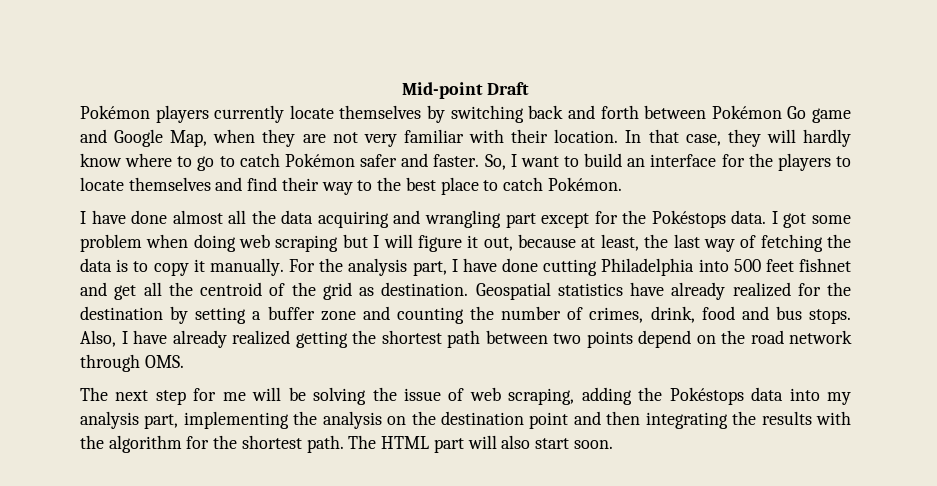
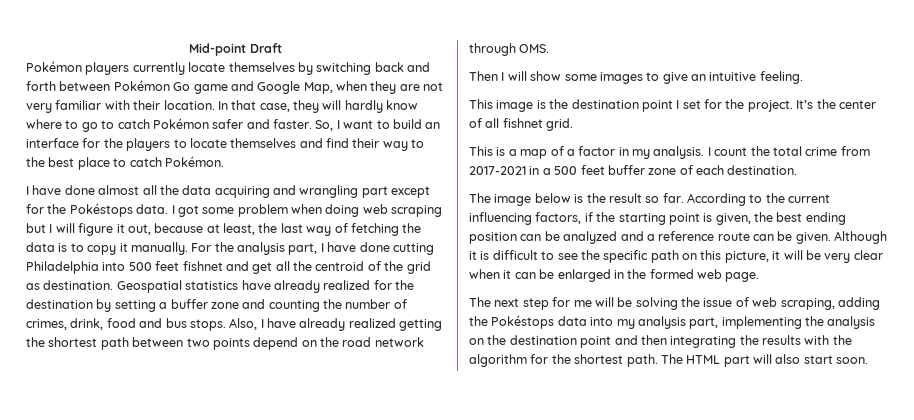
(184, 361) none -> [469,71,803,84] [469,99,876,112] [469,118,574,131] [469,146,870,159] [469,165,798,175] [469,193,831,206] [469,212,846,225] [469,231,888,244] [469,250,883,263] [469,269,760,282] // Then I will show some images to give an intuitive feeling. // This image is the destination point I set for the project. It’s the center of all fishnet grid. // This is a map of a factor in my analysis. I count the total crime from 2017-2021 in a 500 feet buffer zone of each destination. // The image below is the result so far. According to the current influencing factors, if the starting point is given, the best ending position can be analyzed and a reference route can be given. Although it is difficult to see the specific path on this picture, it will be very clear when it can be enlarged in the formed web page.

